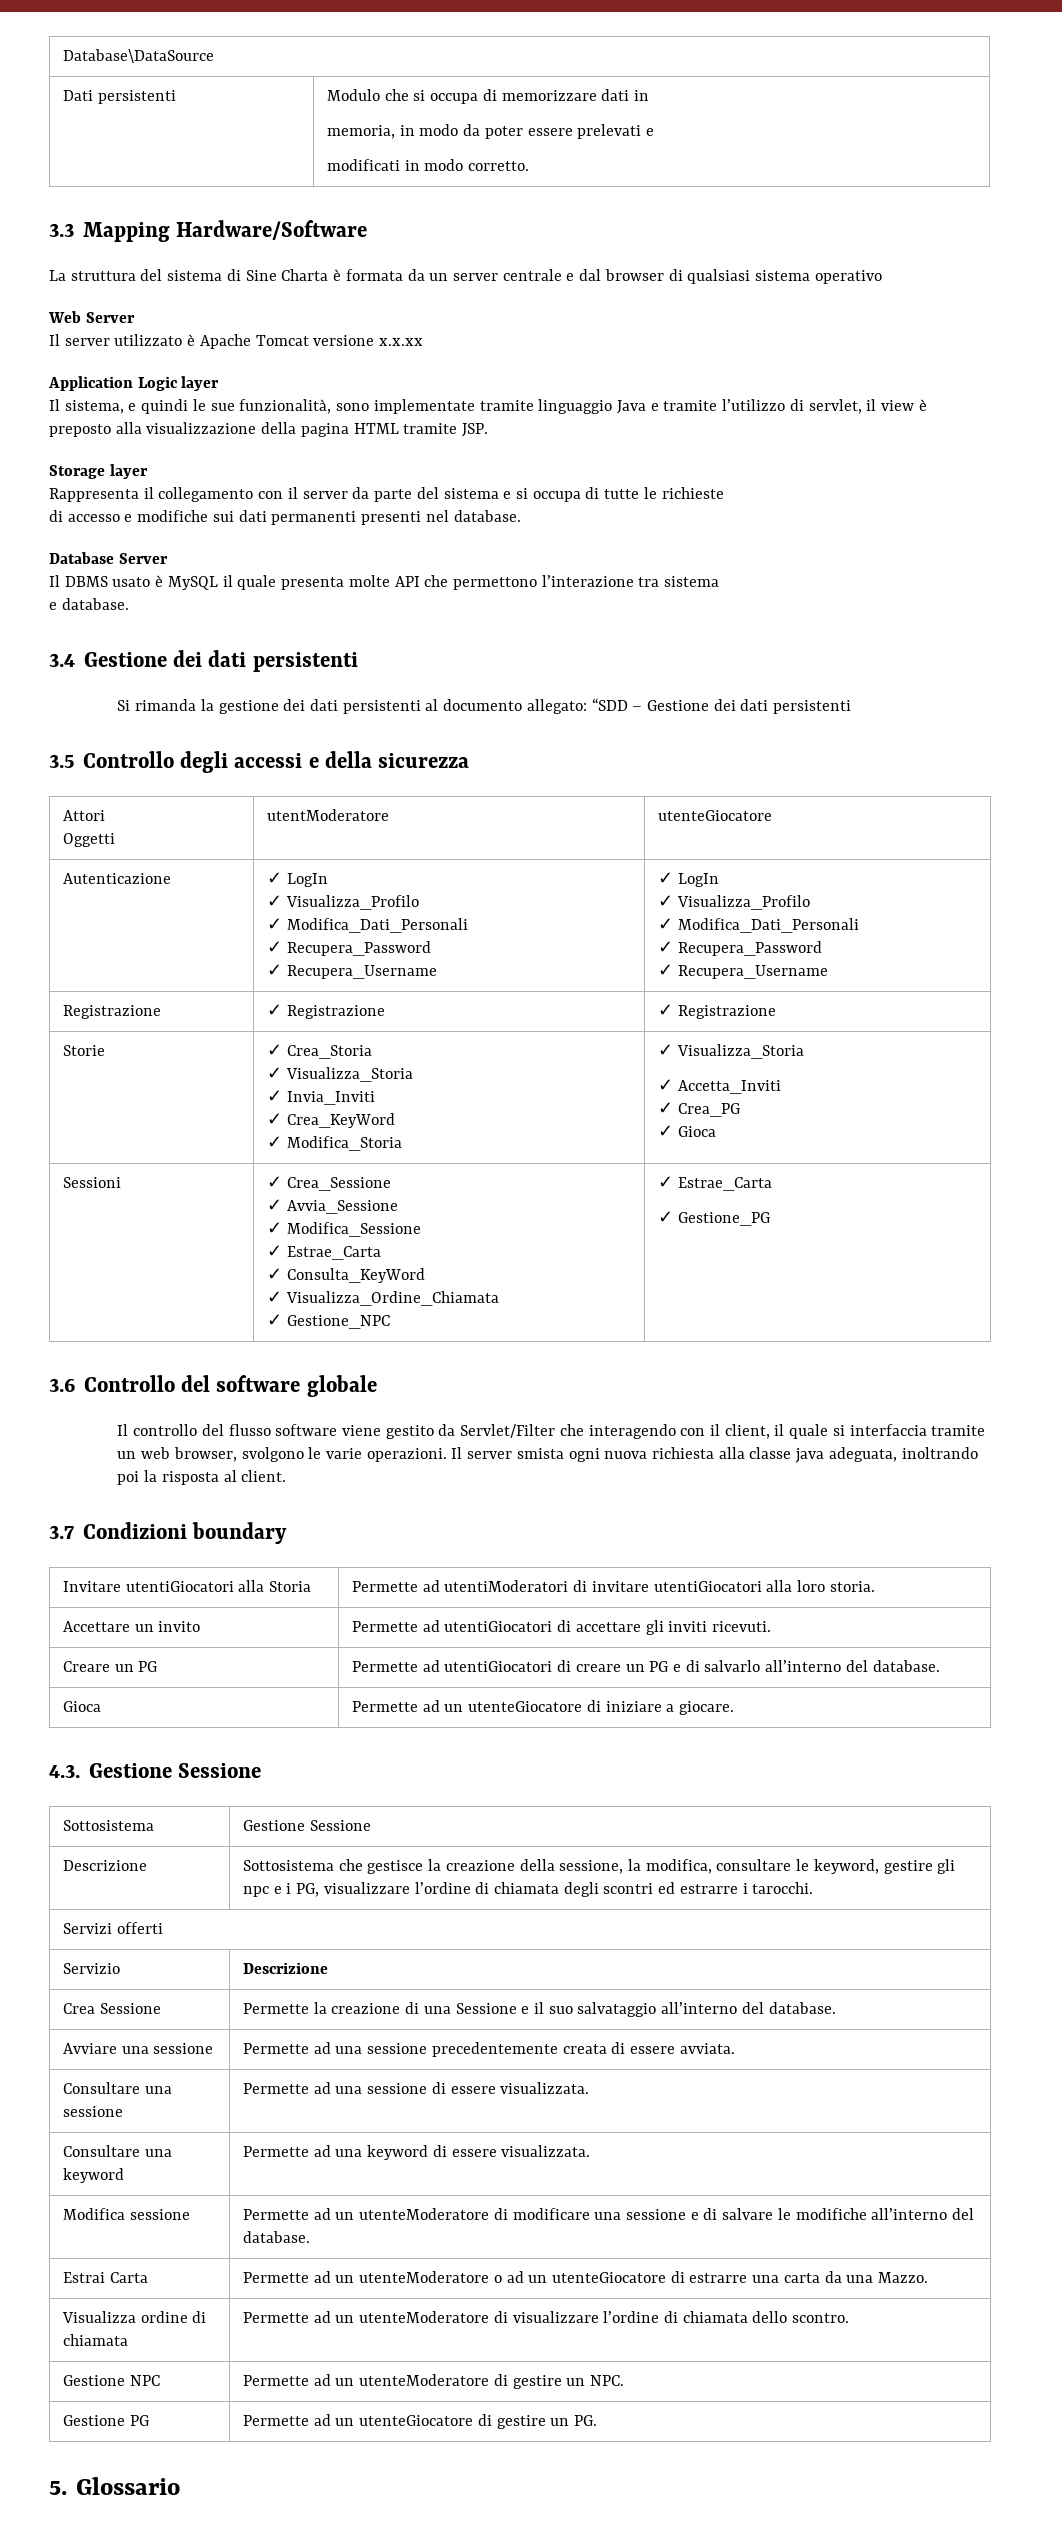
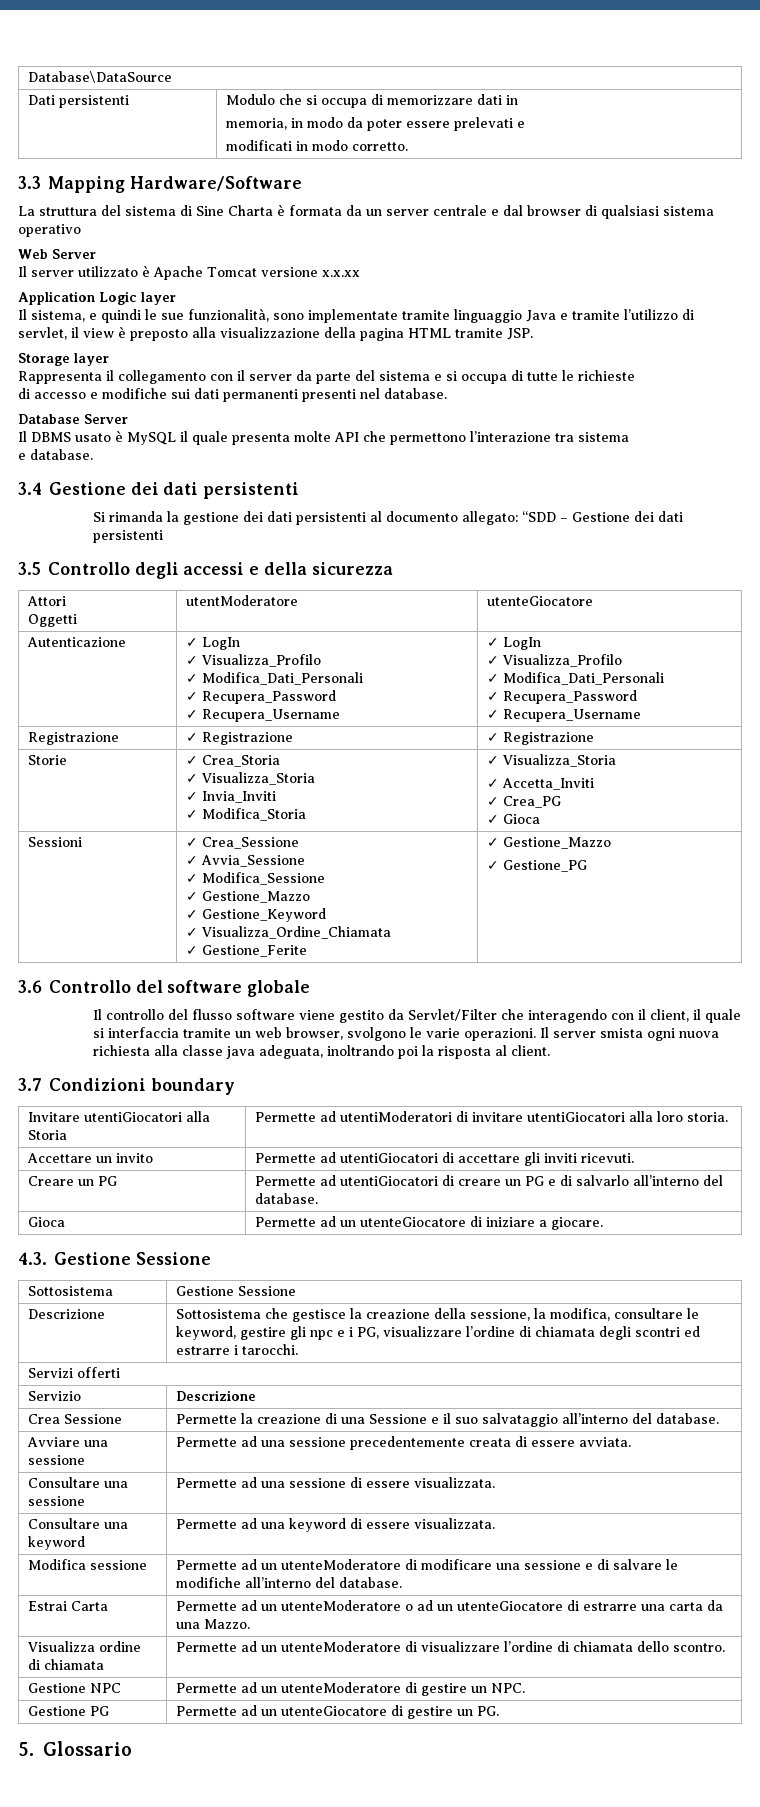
[266,1113,395,1128] // ✓ Crea_KeyWord -> (277, 797) none
[286,1246,381,1260] [266,1268,425,1283] Estrae_Carta // ✓ Consulta_KeyWord -> [202,891,311,903] [186,908,327,922] Gestione_Mazzo // ✓ Gestione_Keyword
[286,1315,390,1329] [657,1176,772,1191] Gestione_NPC | ✓ Estrae_Carta -> [202,945,308,957] [487,837,612,849] Gestione_Ferite | ✓ Gestione_Mazzo

